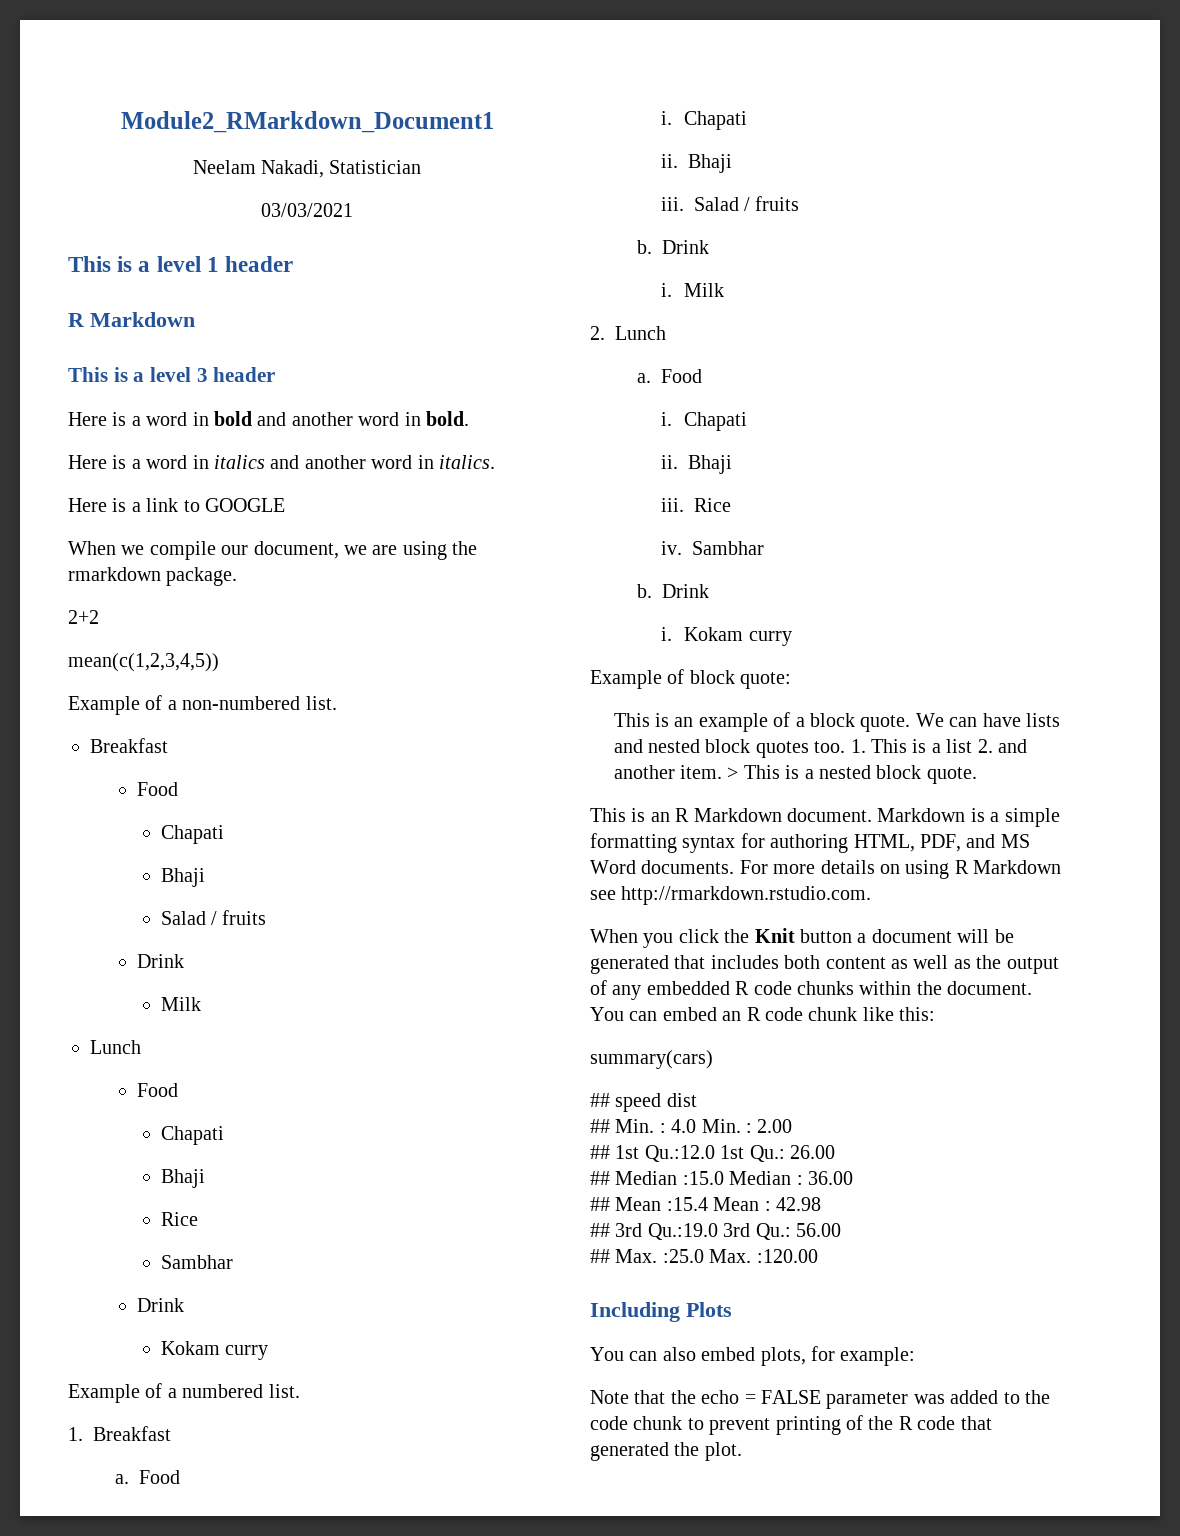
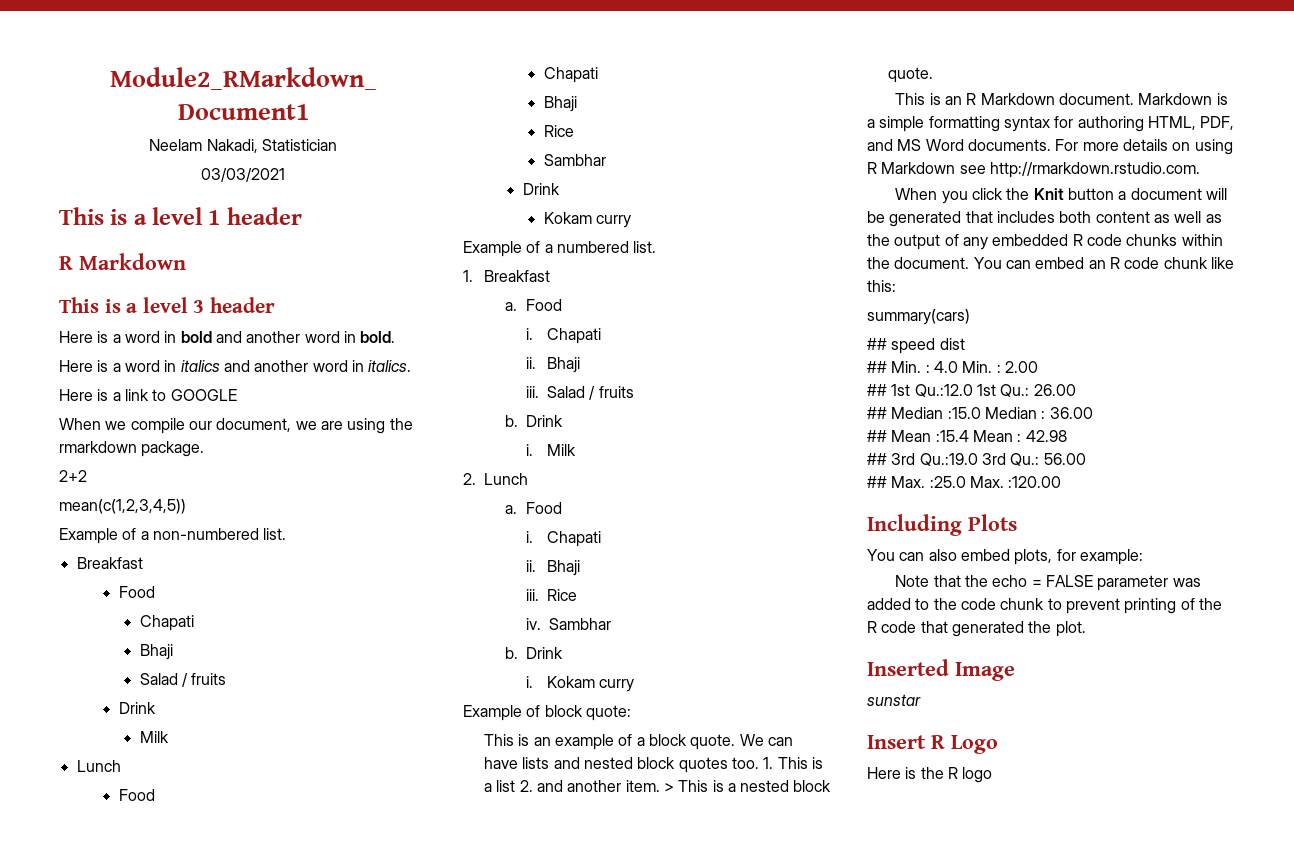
(742, 1451) none -> [867,659,1015,681] [867,694,921,706] [867,735,998,754] [867,767,993,783] // Inserted Image // sunstar // Insert R Logo // Here is the R logo

